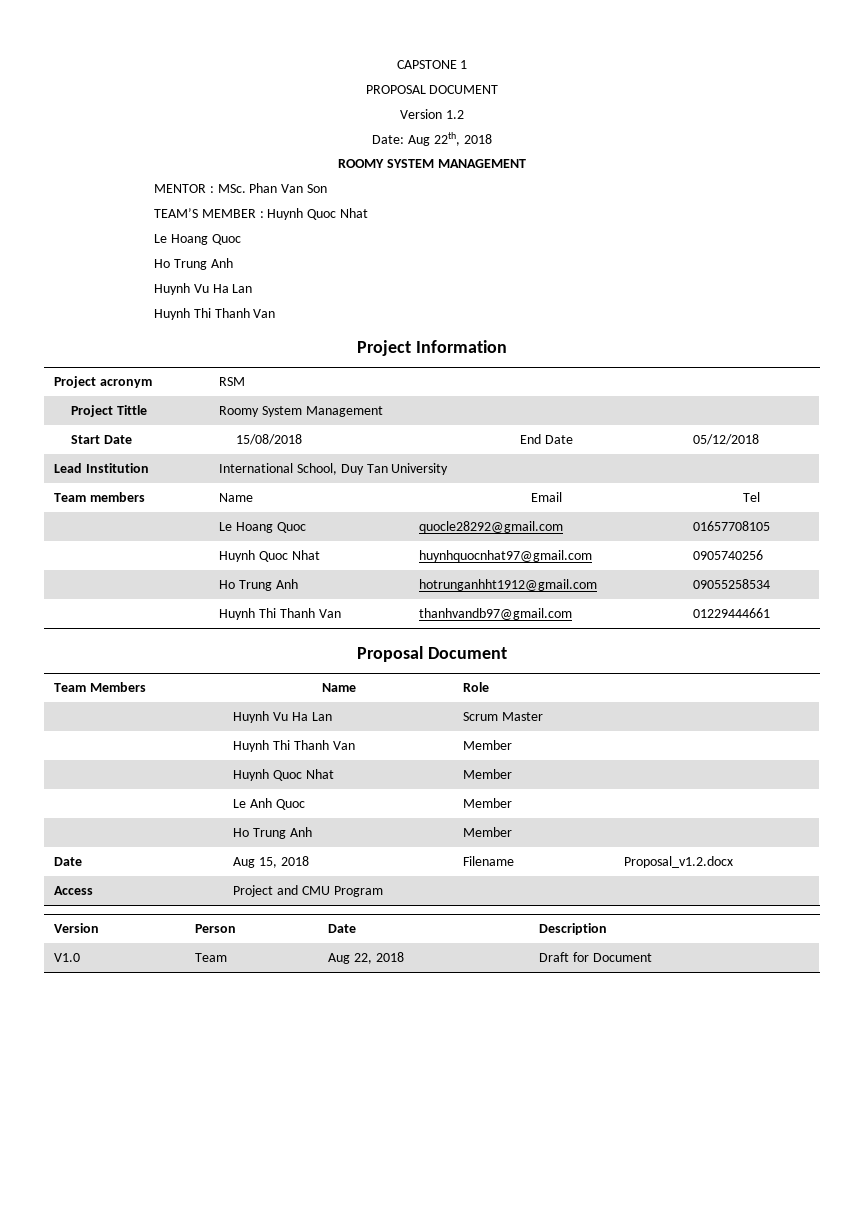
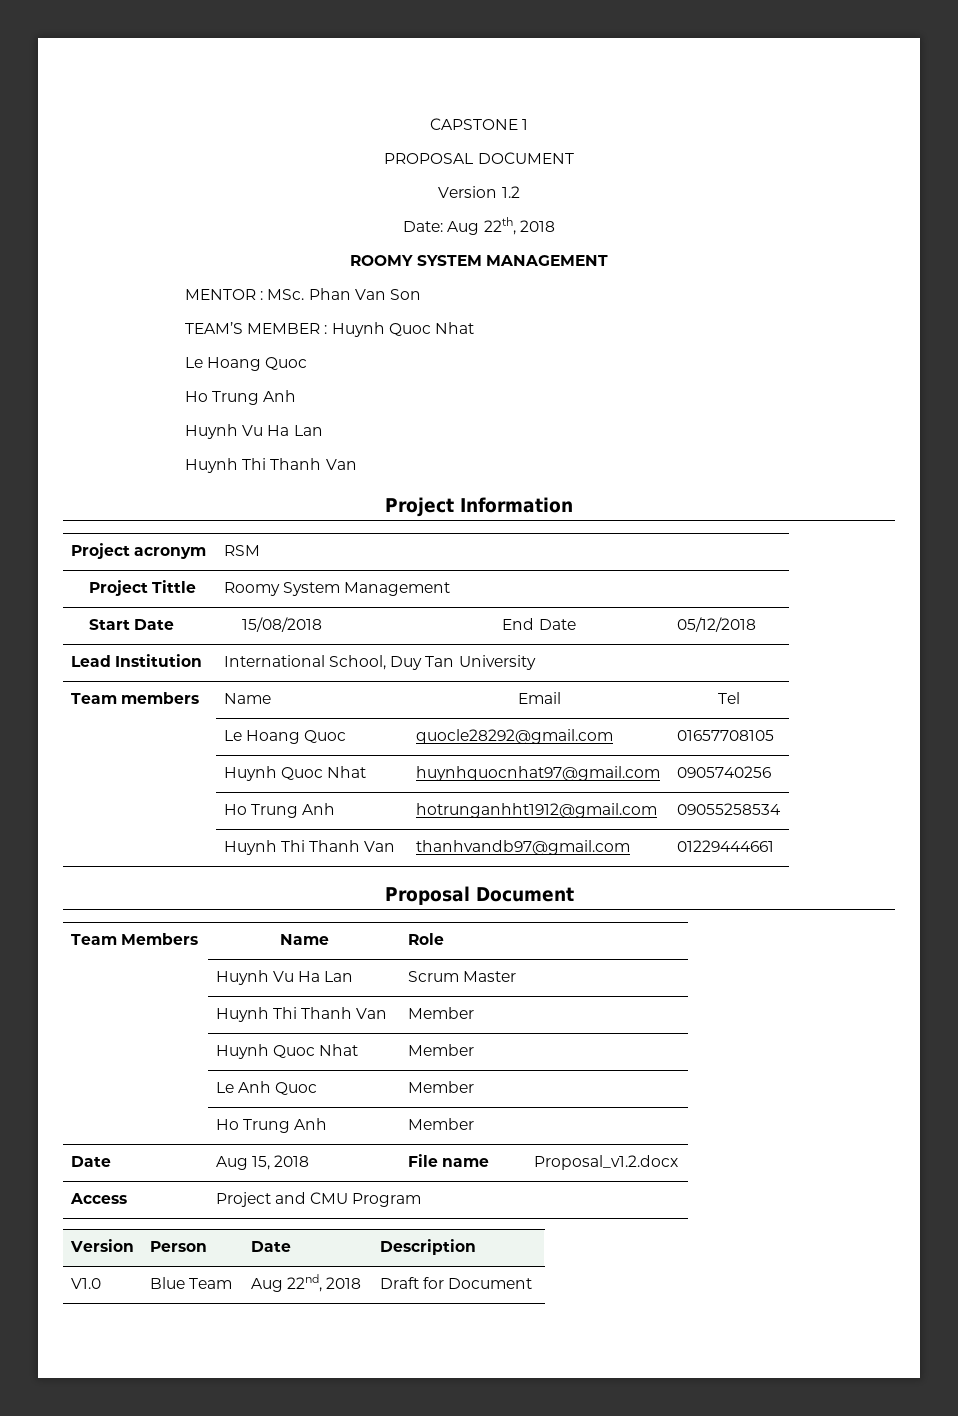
[463,856,515,866] Filename -> [407,1154,490,1167] File name
(81, 957) none -> [149,1277,185,1289] Blue
[354,953,373,964] 22, -> [287,1274,323,1292] 22nd,

